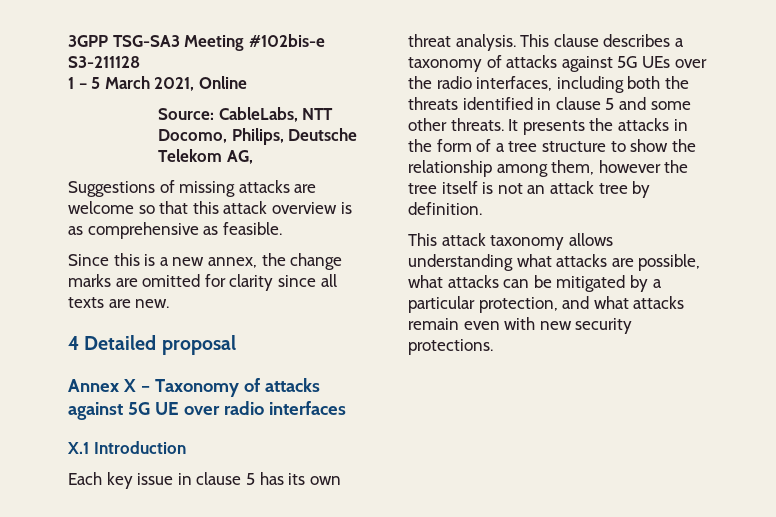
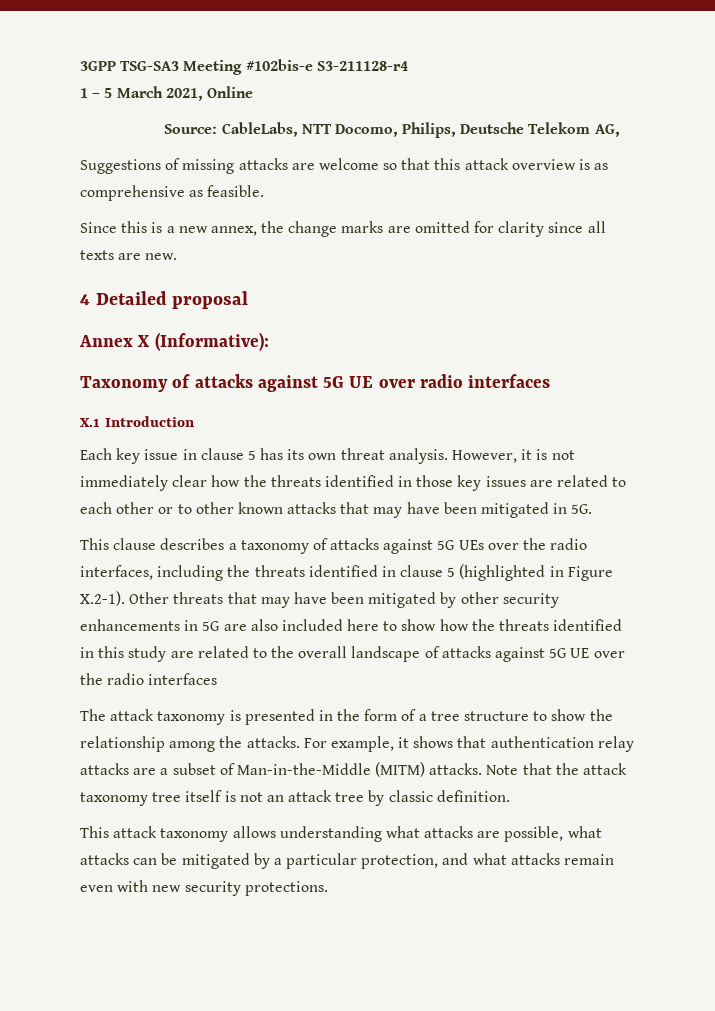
[68,56,140,68] S3-211128 -> [316,61,408,71] S3-211128-r4
[140,386,150,392] – -> [154,332,269,351] (Informative): //
(516, 42) none -> [452,449,575,463] [80,475,627,491] [80,502,593,518] However, it is not immediately clear how the threats identified in those key issues are related to each other or to other known attacks that may have been mitigated in 5G. //
[627,76,661,89] both -> (224, 573) none
[618,97,691,110] [408,118,669,135] and some other threats. It presents the attacks -> [459,564,613,581] [80,591,559,608] [80,619,623,631] [80,646,625,662] [80,673,218,685] [80,709,315,725] (highlighted in Figure X.2-1). Other threats that may have been mitigated by other security enhancements in 5G are also included here to show how the threats identified in this study are related to the overall landscape of attacks against 5G UE over the radio interfaces // The attack taxonomy is presented
[551,160,689,175] them, however the -> [219,736,634,752] [80,762,628,777] [80,792,148,806] the attacks. For example, it shows that authentication relay attacks are a subset of Man-in-the-Middle (MITM) attacks. Note that the attack taxonomy
(651, 189) none -> [388,790,433,802] classic

